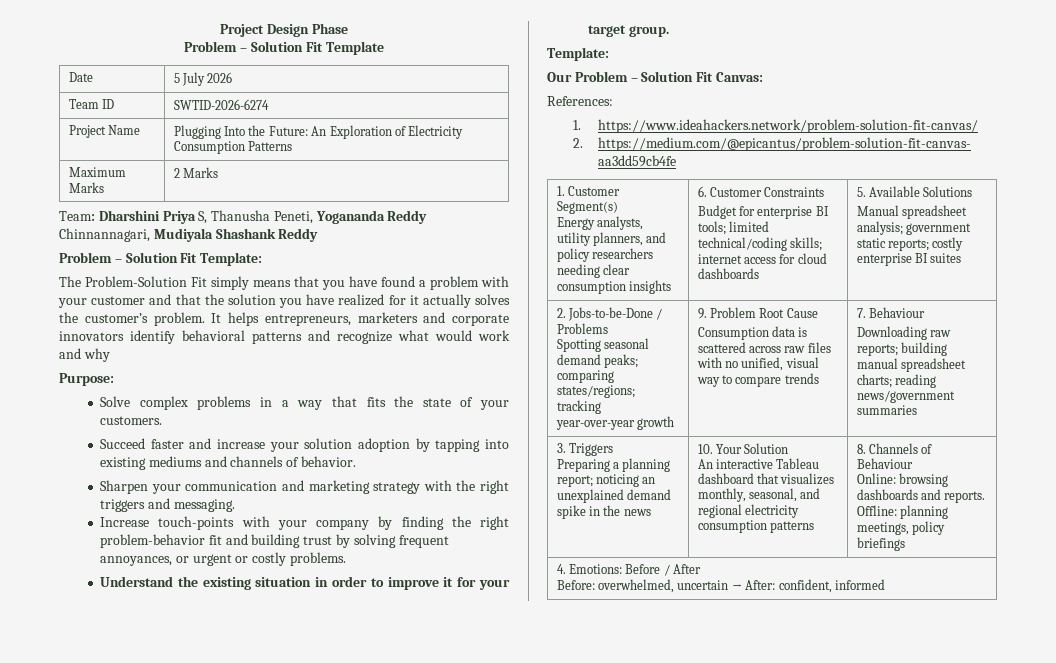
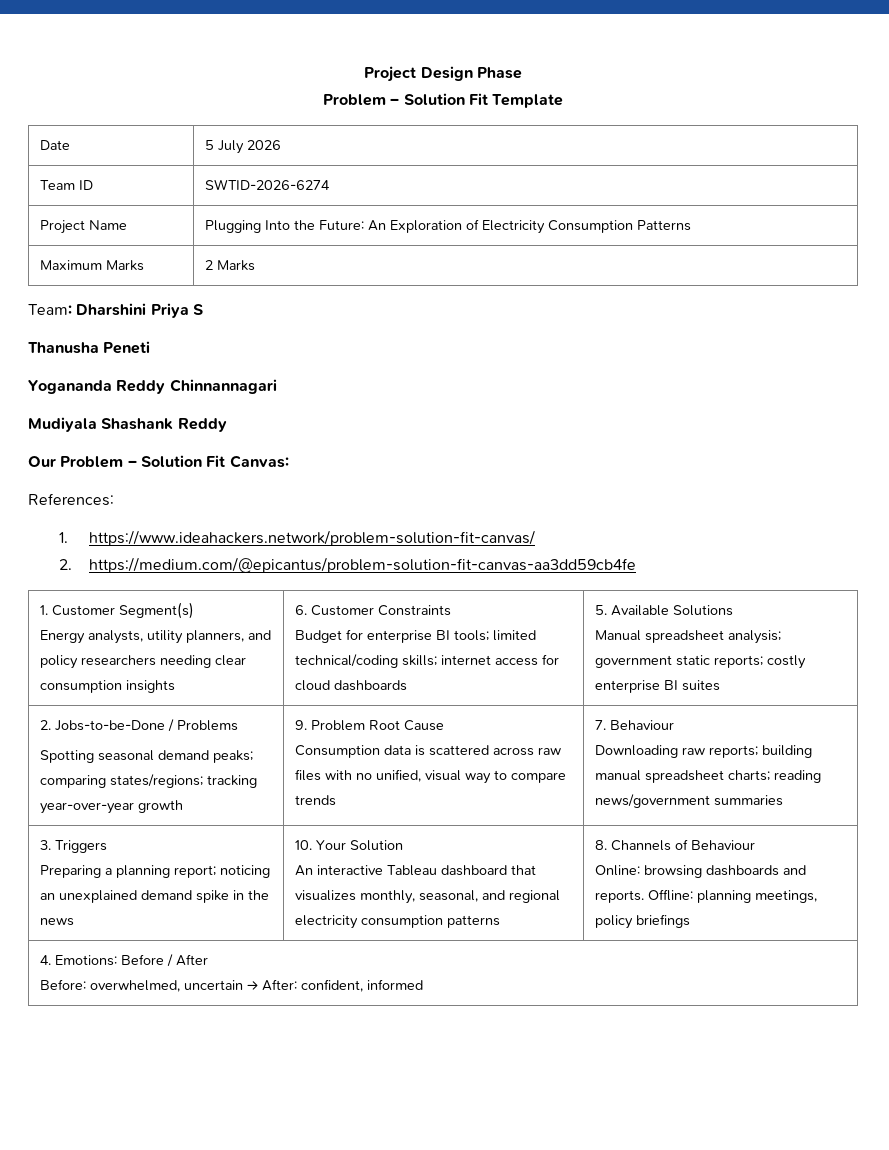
[198,210,313,224] S, Thanusha Peneti, -> [192,304,203,315] [28,341,151,354] S // Thanusha Peneti //
[59,228,150,242] Chinnannagari, -> [169,379,277,394] Chinnannagari //
[59,252,263,266] [59,276,509,290] [58,294,511,308] [59,312,509,326] [59,330,510,344] [59,348,110,362] [59,373,114,386] [100,396,510,410] [100,416,163,425] [100,438,509,452] [100,456,357,470] [100,480,509,494] [100,498,235,512] [100,516,509,530] [100,534,449,548] [100,552,347,566] [100,576,510,590] [588,25,669,37] [547,47,609,61] // Problem – Solution Fit Template: // The Problem-Solution Fit simply means that you have found a problem with your customer and that the solution you have realized for it actually solves the customer’s problem. It helps entrepreneurs, marketers and corporate innovators identify behavioral patterns and recognize what would work and why // Purpose: // Solve complex problems in a way that fits the state of your customers. // Succeed faster and increase your solution adoption by tapping into existing mediums and channels of behavior. // Sharpen your communication and marketing strategy with the right triggers and messaging. // Increase touch-points with your company by finding the right problem-behavior fit and building trust by solving frequent annoyances, or urgent or costly problems. // Understand the existing situation in order to improve it for your target group. // Template: -> (227, 425) none

